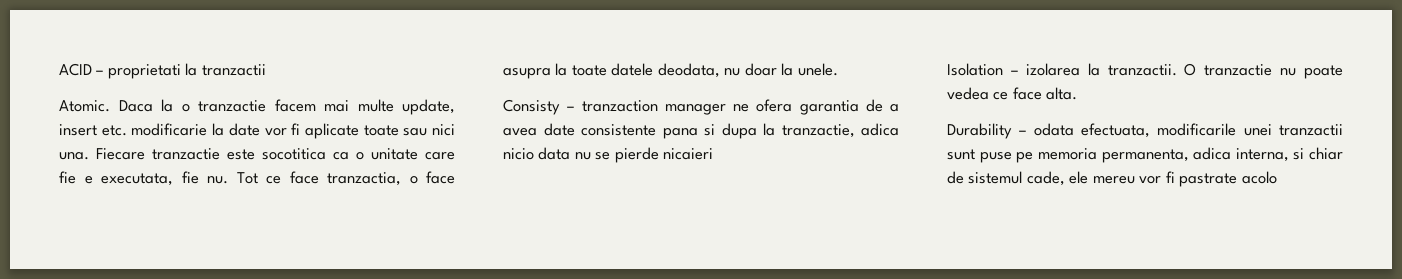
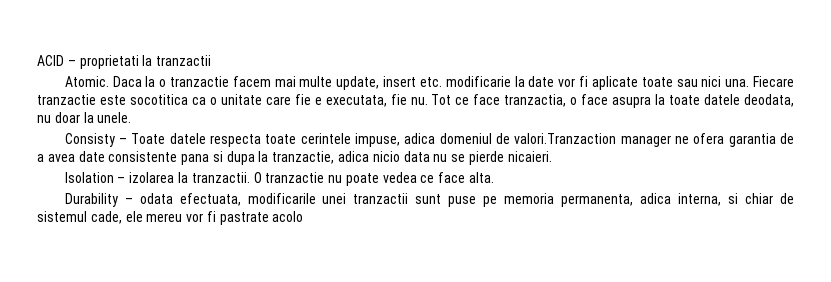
[581,100,658,112] tranzaction -> [131,133,617,147] Toate datele respecta toate cerintele impuse, adica domeniul de valori.Tranzaction
[663,148,714,160] nicaieri -> [507,151,552,162] nicaieri.

